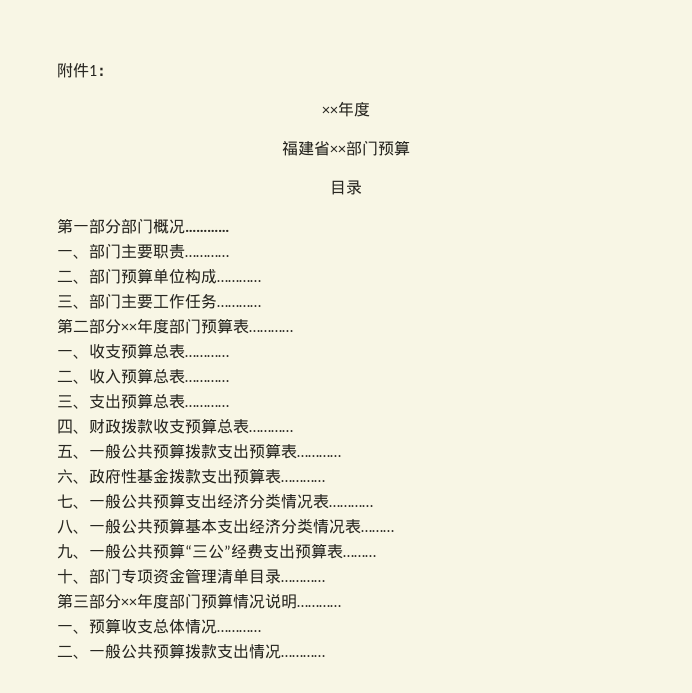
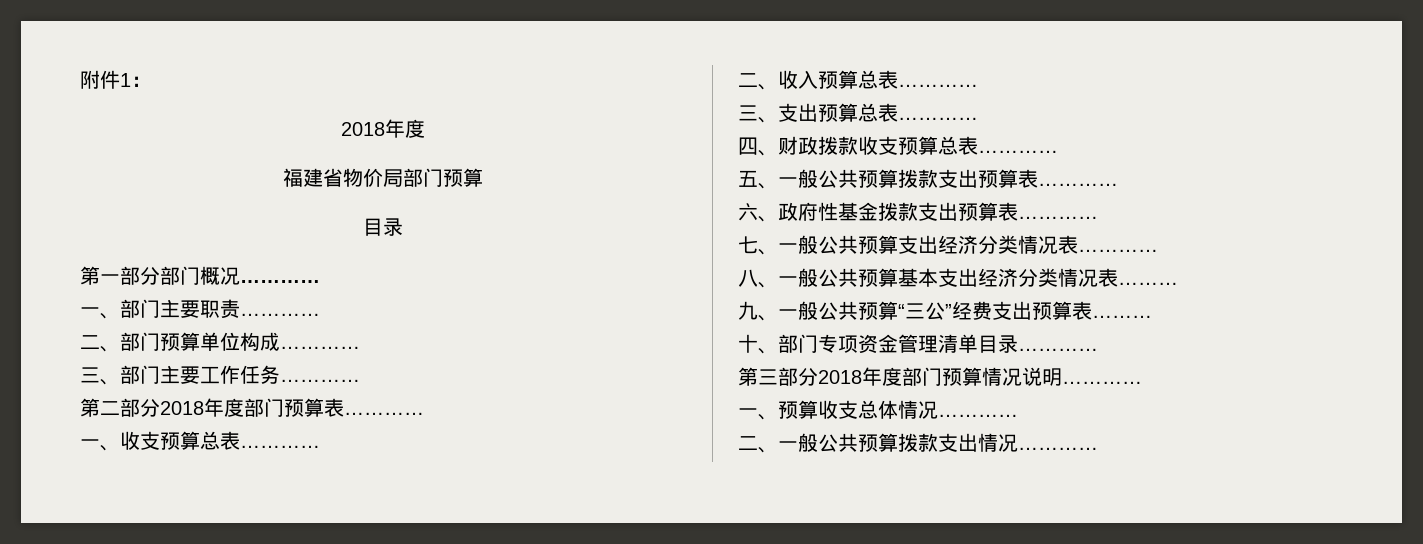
[322,106,338,115] ×× -> [340,122,385,136] 2018
[330,145,346,154] ×× -> [342,168,403,187] 物价局
[121,323,137,332] ×× -> [160,401,204,415] 2018
[121,598,137,607] ×× -> [818,370,862,384] 2018

